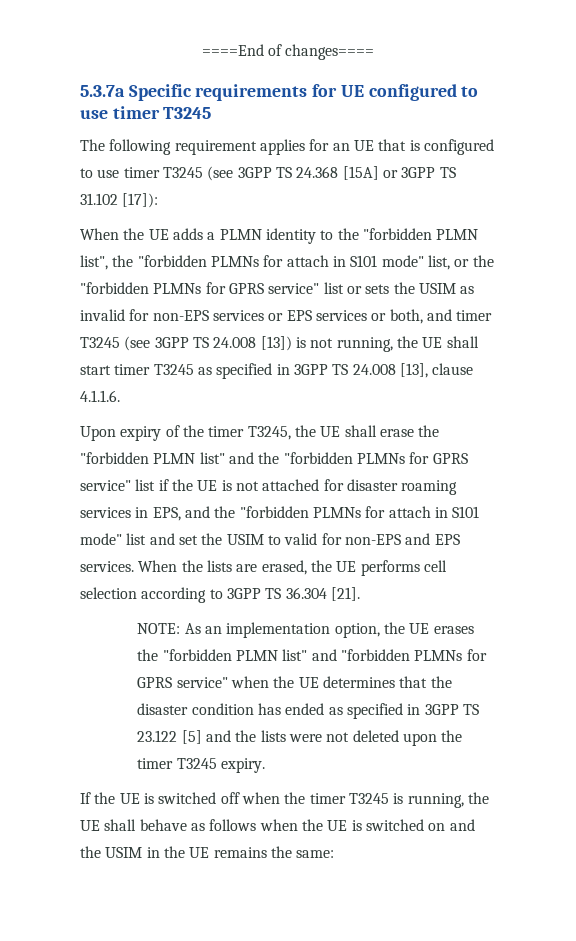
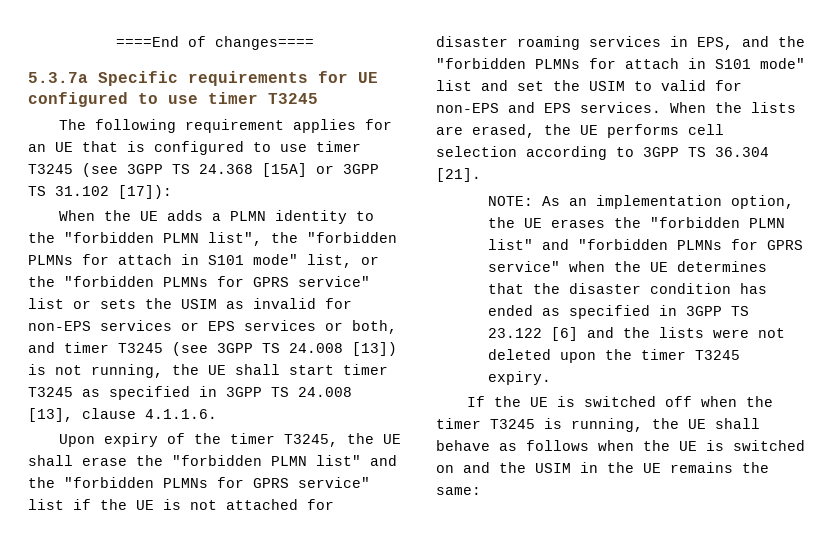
[181,730,202,744] [5] -> [550,327,578,341] [6]

